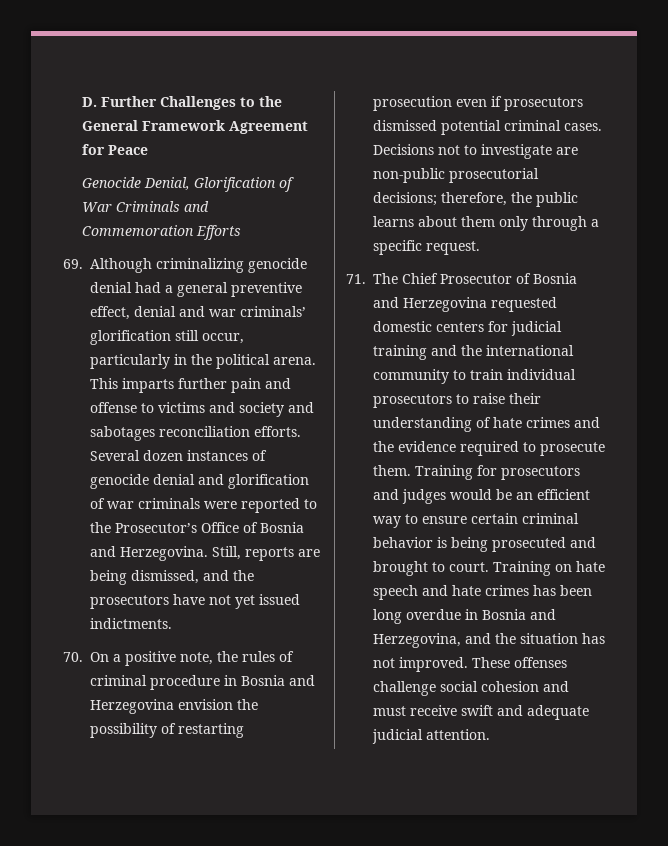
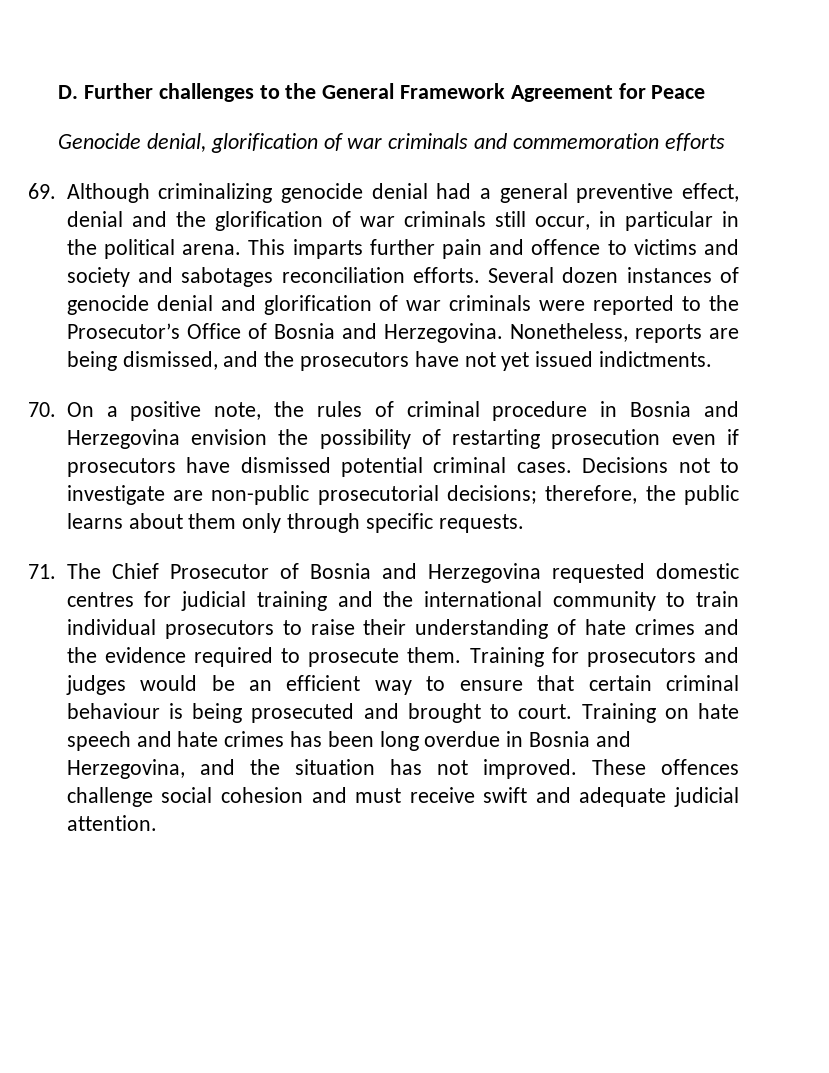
[160,96,237,110] Challenges -> [158,83,254,102] challenges
[144,177,295,192] [82,201,210,212] [82,225,242,240] Denial, Glorification of War Criminals and Commemoration Efforts -> [147,133,725,153] denial, glorification of war criminals and commemoration efforts
[209,306,306,317] [90,330,244,345] [90,354,170,369] war criminals’ glorification still occur, particularly -> [175,211,713,231] the glorification of war criminals still occur, in particular
[90,402,137,413] offense -> [531,239,601,255] offence
[212,546,241,560] Still, -> [509,323,628,342] Nonetheless,
(583, 104) none -> [186,457,231,473] have
[591,219,599,227] [373,240,480,255] a specific request. -> [365,513,524,533] specific requests.
[436,322,484,332] centers -> [66,592,134,607] centres
(467, 520) none -> [537,675,575,691] that
[373,537,433,548] behavior -> [66,703,160,719] behaviour
[514,657,567,668] offenses -> [661,759,739,775] offences

